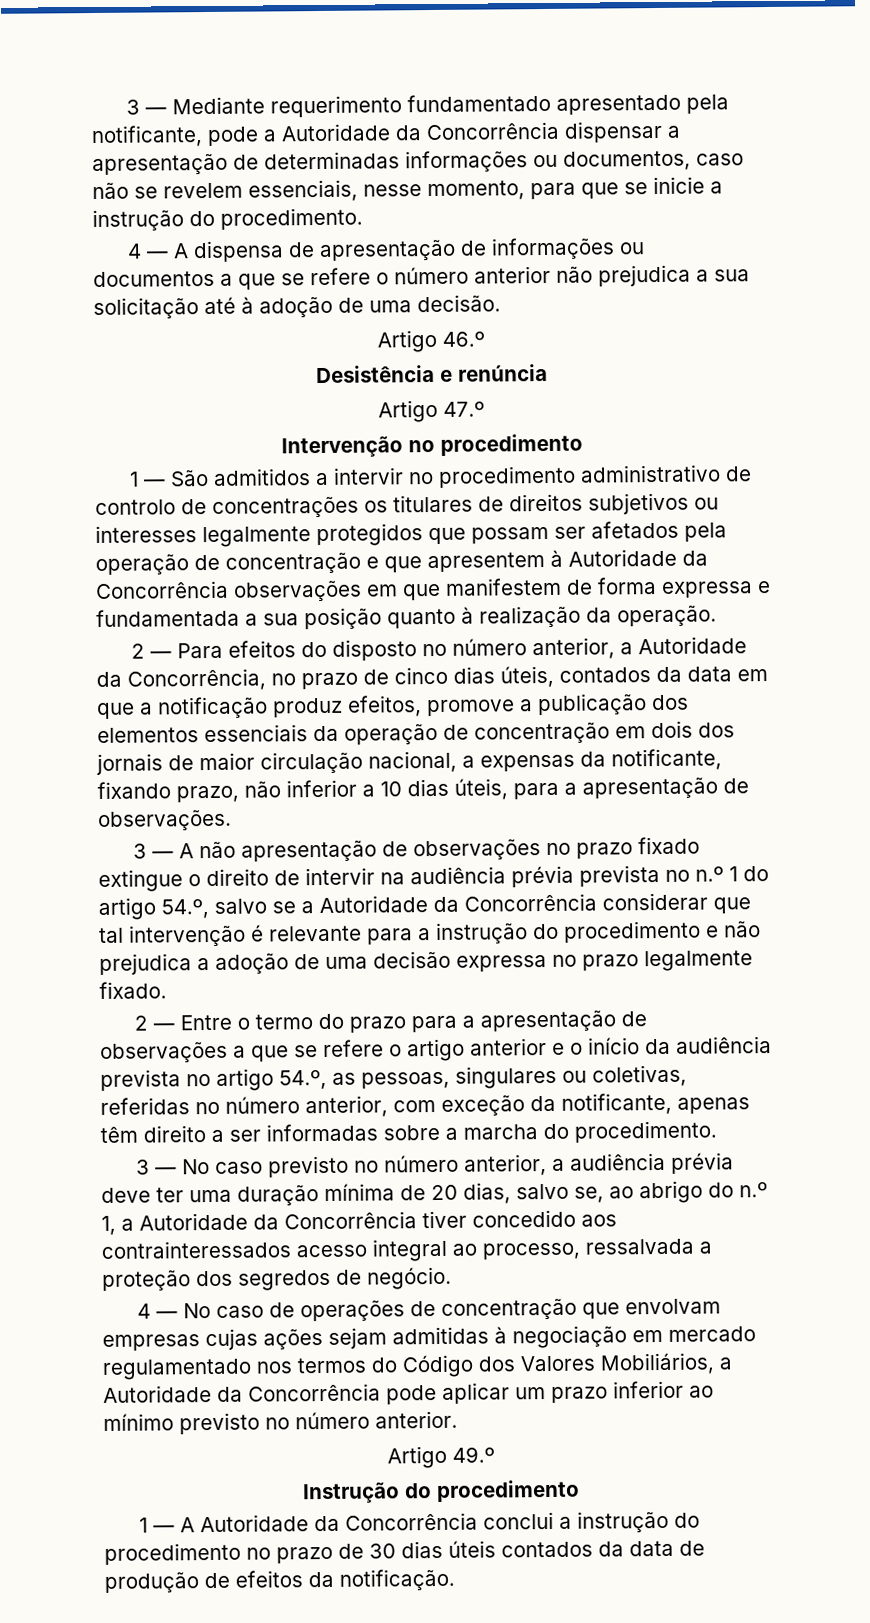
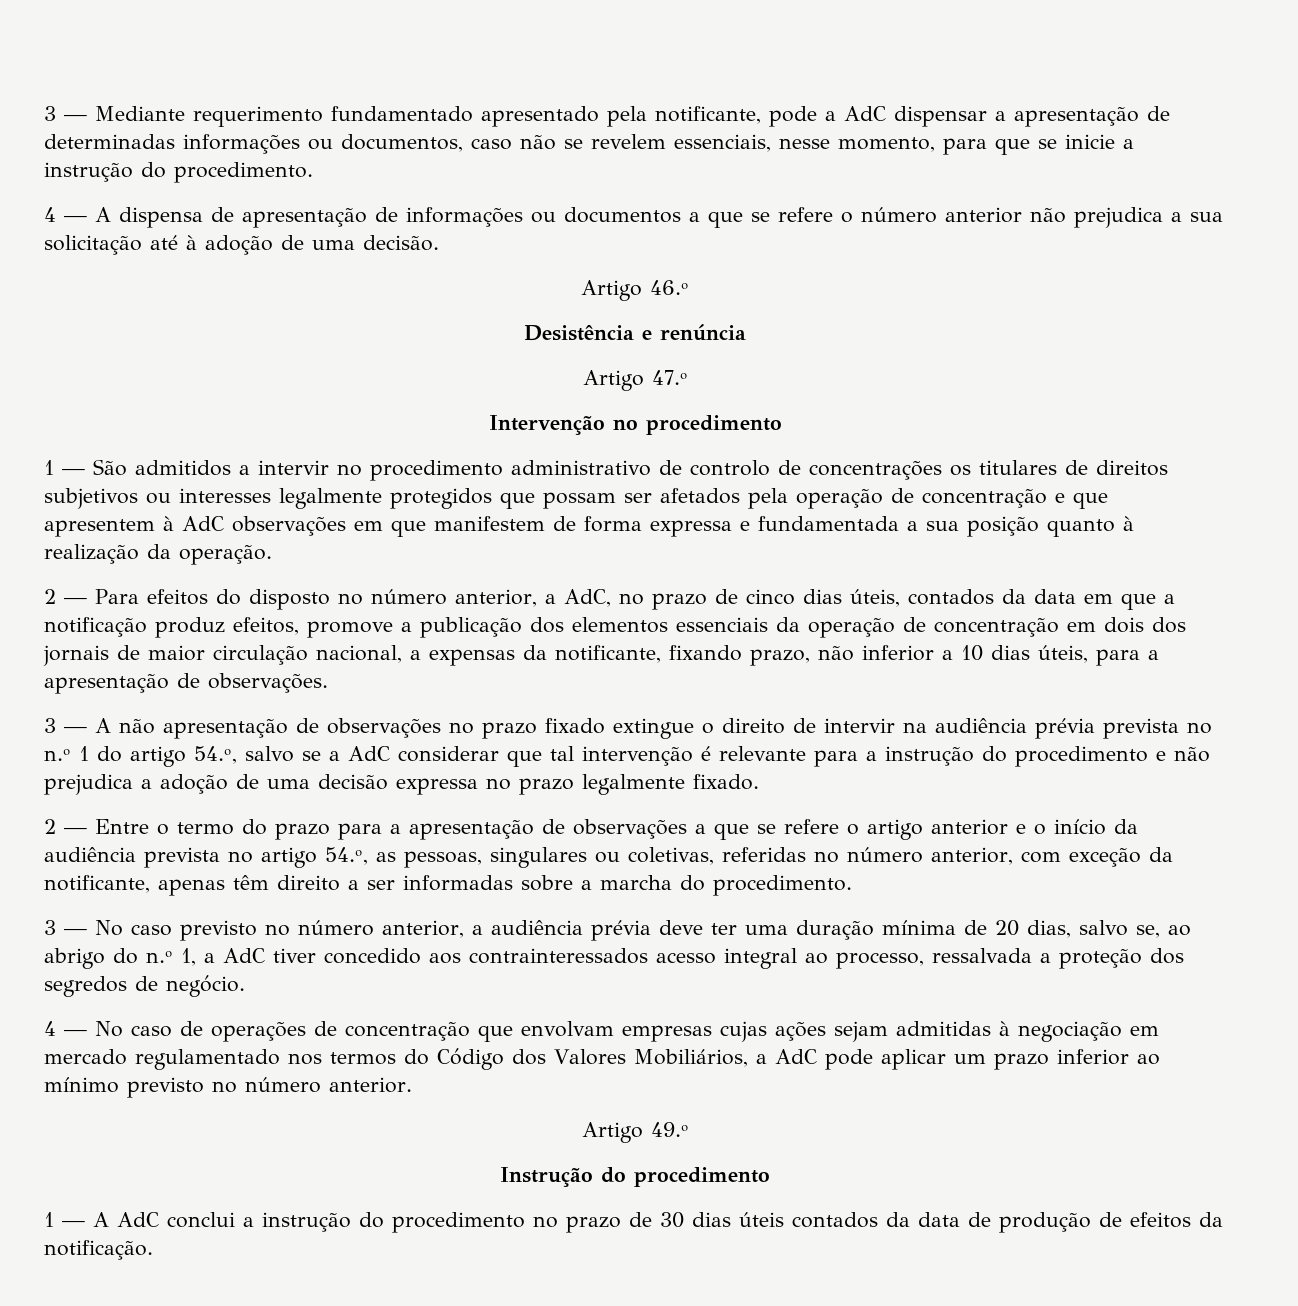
[281,121,560,142] Autoridade da Concorrência -> [844,106,886,121] AdC
[568,548,708,567] [95,580,229,600] Autoridade da Concorrência -> [182,516,224,531] AdC
[637,636,747,655] [96,668,266,691] Autoridade da Concorrência, -> [563,589,611,607] AdC,
[319,893,597,914] Autoridade da Concorrência -> [348,746,390,761] AdC
[139,1211,417,1231] Autoridade da Concorrência -> [223,948,265,963] AdC
[103,1383,381,1403] Autoridade da Concorrência -> [774,1049,817,1064] AdC
[199,1512,478,1533] Autoridade da Concorrência -> [117,1212,159,1227] AdC

